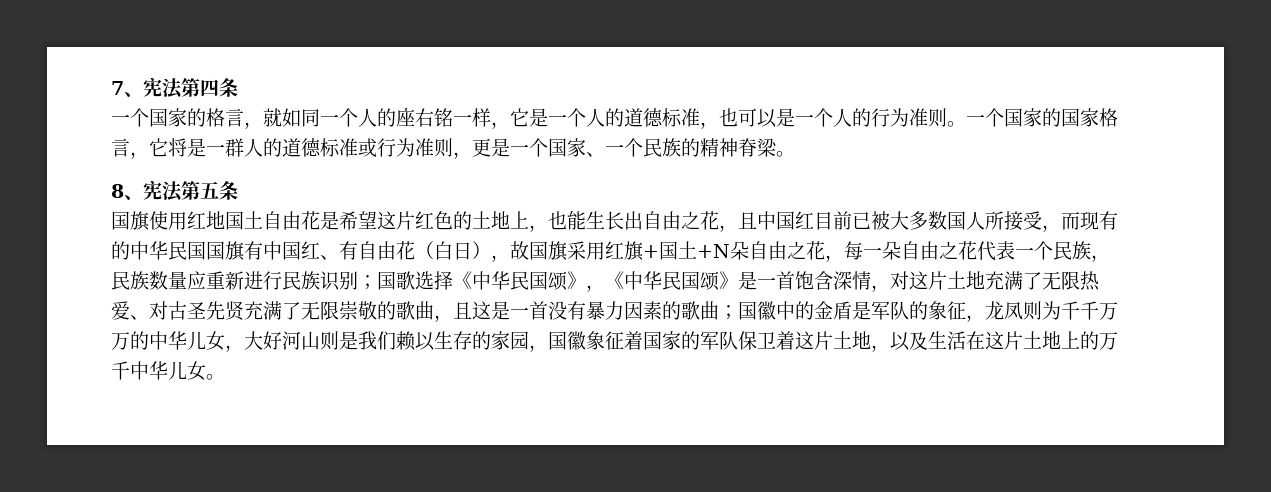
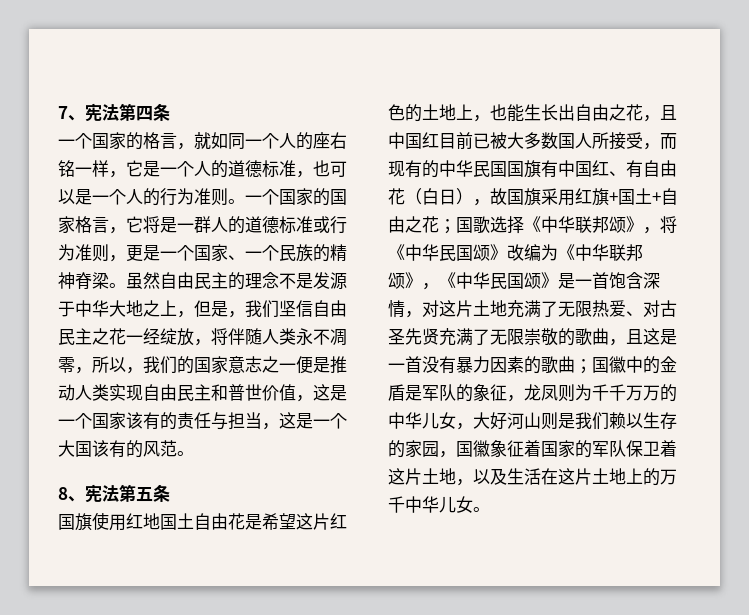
(795, 154) none -> [126,272,347,290] [58,300,347,318] [58,328,347,346] [58,356,347,374] [58,384,347,402] [58,412,347,430] [58,440,194,458] 虽然自由民主的理念不是发源于中华大地之上，但是，我们坚信自由民主之花一经绽放，将伴随人类永不凋零，所以，我们的国家意志之一便是推动人类实现自由民主和普世价值，这是一个国家该有的责任与担当，这是一个大国该有的风范。
[697,241,1110,262] [111,271,548,291] +N朵自由之花，每一朵自由之花代表一个民族，民族数量应重新进行民族识别；国歌选择《中华民国 -> [652,188,678,205] [388,216,677,234] [388,244,643,262] +自由之花；国歌选择《中华联邦颂》，将《中华民国颂》改编为《中华联邦

